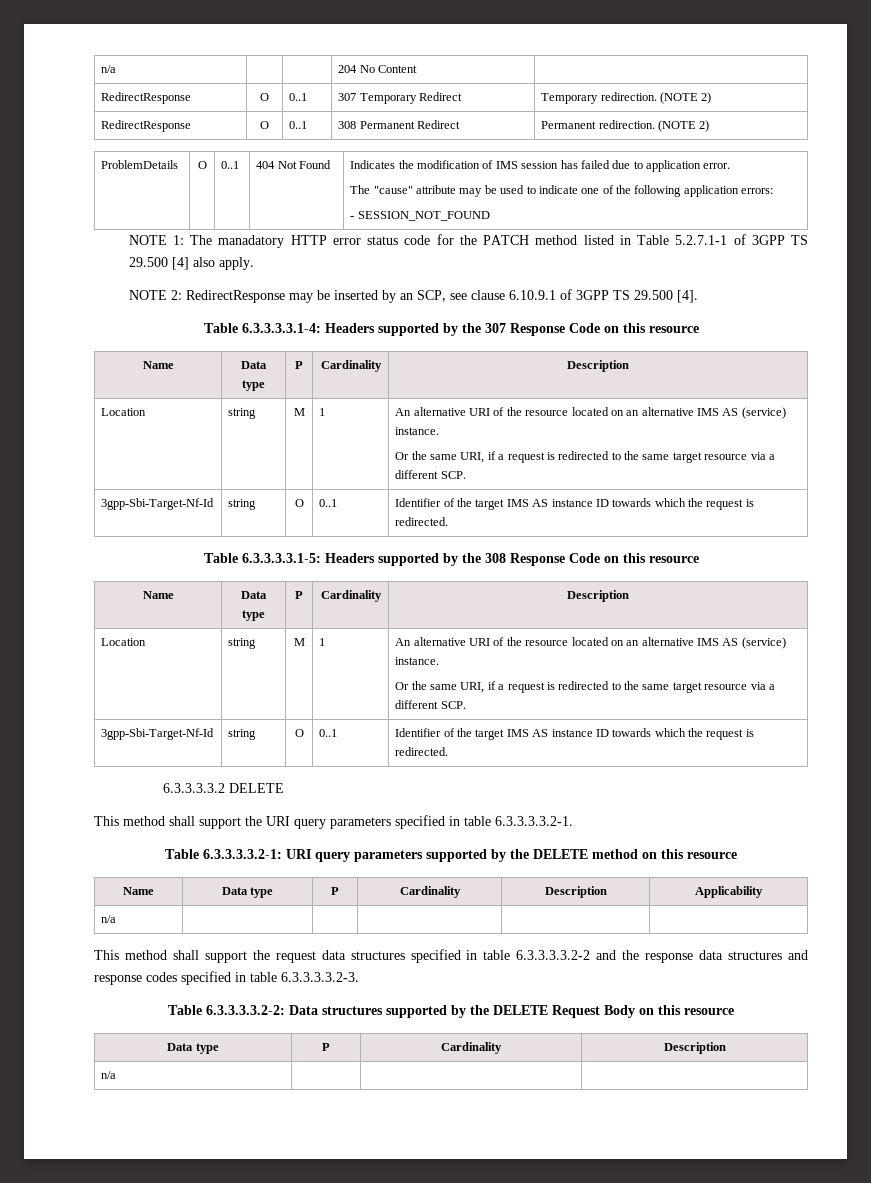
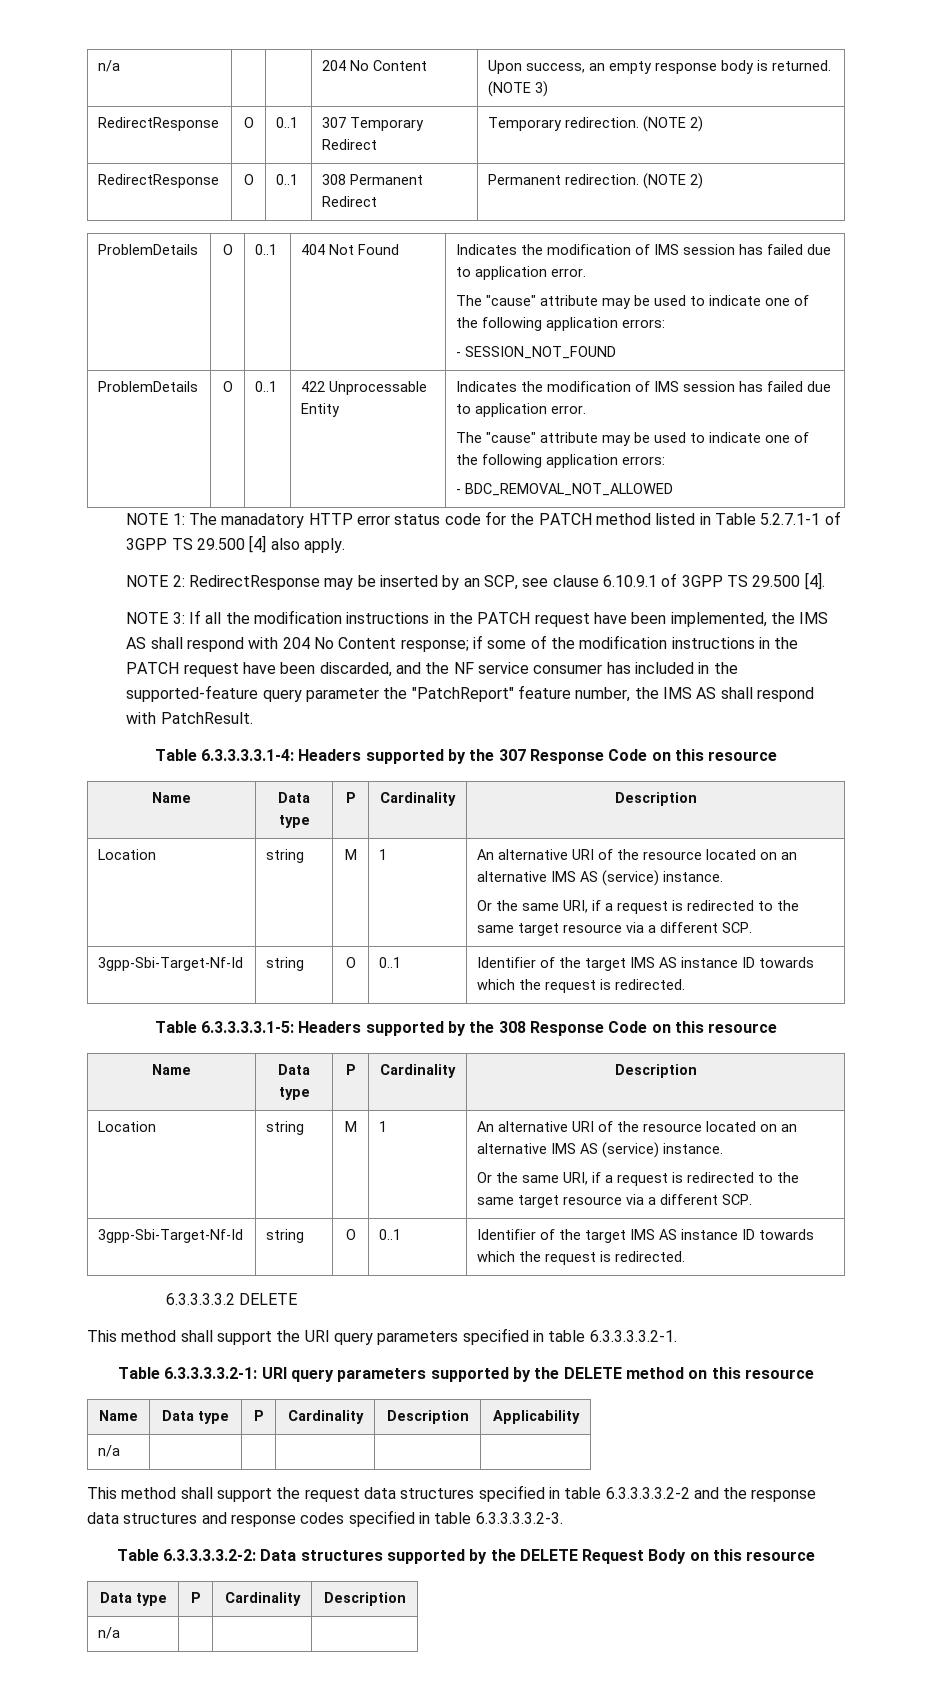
(418, 69) none -> [488,60,832,74] [488,81,549,97] Upon success, an empty response body is returned. (NOTE 3)
(490, 216) none -> [98,381,199,392] [222,381,233,392] [255,381,278,392] [301,381,428,395] [301,403,341,417] [456,381,832,392] [456,403,587,417] [456,432,810,446] [456,454,666,468] [456,483,674,496] // ProblemDetails | O | 0..1 | 422 Unprocessable Entity | Indicates the modification of IMS session has failed due to application error. // The "cause" attribute may be used to indicate one of the following application errors: // - BDC_REMOVAL_NOT_ALLOWED
(698, 296) none -> [126,610,829,627] [126,635,799,652] [126,662,738,677] [126,685,814,702] [126,712,253,724] // NOTE 3: If all the modification instructions in the PATCH request have been implemented, the IMS AS shall respond with 204 No Content response; if some of the modification instructions in the PATCH request have been discarded, and the NF service consumer has included in the supported-feature query parameter the "PatchReport" feature number, the IMS AS shall respond with PatchResult.

